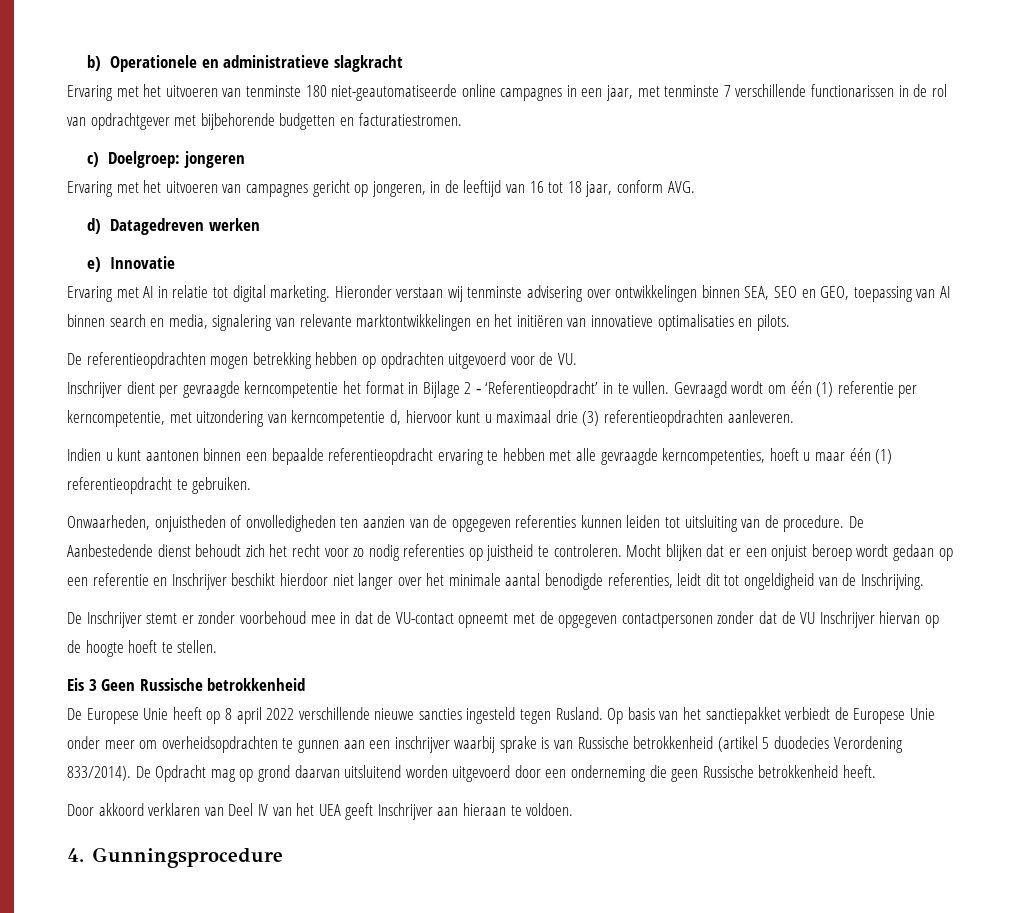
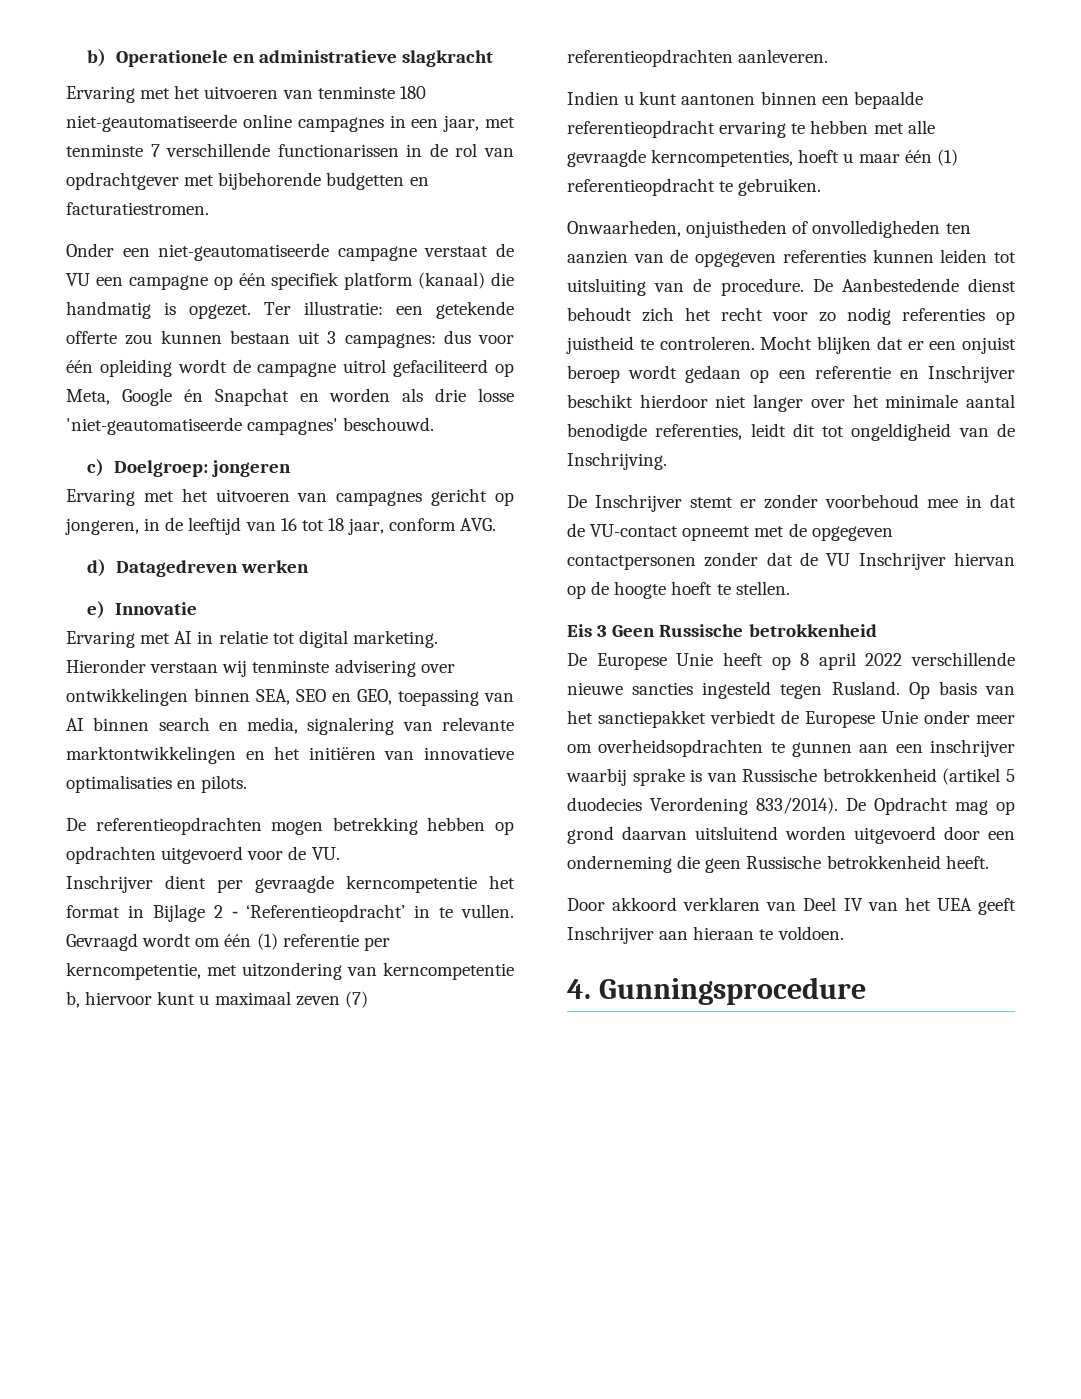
(462, 119) none -> [66,243,515,261] [66,272,514,290] [66,301,514,319] [66,330,514,348] [66,359,515,377] [66,388,514,406] [66,417,435,435] // Onder een niet-geautomatiseerde campagne verstaat de VU een campagne op één specifiek platform (kanaal) die handmatig is opgezet. Ter illustratie: een getekende offerte zou kunnen bestaan uit 3 campagnes: dus voor één opleiding wordt de campagne uitrol gefaciliteerd op Meta, Google én Snapchat en worden als drie losse 'niet-geautomatiseerde campagnes' beschouwd.
[389,410,401,425] d, -> [66,991,80,1008] b,
[555,410,600,426] drie (3) -> [295,991,368,1008] zeven (7)

